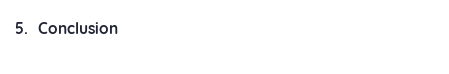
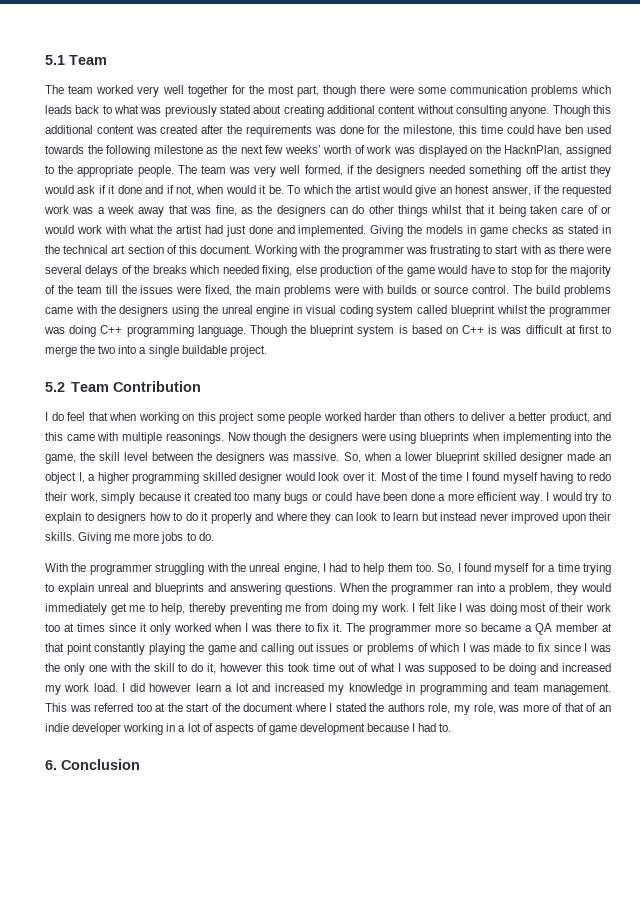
[15,22,28,34] 5. -> [45,55,107,65] [45,85,611,97] [45,105,611,117] [45,125,611,137] [45,145,611,157] [45,165,611,177] [44,185,611,197] [44,205,612,217] [44,225,612,237] [45,245,612,257] [45,265,611,277] [45,285,611,297] [45,305,611,317] [44,325,612,337] [45,345,267,357] [45,381,201,392] [45,412,611,424] [45,432,612,444] [45,452,611,464] [45,472,611,484] [45,492,611,504] [45,512,611,524] [45,532,214,544] [45,563,612,575] [45,583,611,595] [45,603,611,615] [45,623,612,635] [45,643,611,655] [45,663,612,675] [45,683,611,695] [45,703,612,715] [45,723,452,735] [45,760,57,770] 5.1 Team // The team worked very well together for the most part, though there were some communication problems which leads back to what was previously stated about creating additional content without consulting anyone. Though this additional content was created after the requirements was done for the milestone, this time could have ben used towards the following milestone as the next few weeks’ worth of work was displayed on the HacknPlan, assigned to the appropriate people. The team was very well formed, if the designers needed something off the artist they would ask if it done and if not, when would it be. To which the artist would give an honest answer, if the requested work was a week away that was fine, as the designers can do other things whilst that it being taken care of or would work with what the artist had just done and implemented. Giving the models in game checks as stated in the technical art section of this document. Working with the programmer was frustrating to start with as there were several delays of the breaks which needed fixing, else production of the game would have to stop for the majority of the team till the issues were fixed, the main problems were with builds or source control. The build problems came with the designers using the unreal engine in visual coding system called blueprint whilst the programmer was doing C++ programming language. Though the blueprint system is based on C++ is was difficult at first to merge the two into a single buildable project. // 5.2 Team Contribution // I do feel that when working on this project some people worked harder than others to deliver a better product, and this came with multiple reasonings. Now though the designers were using blueprints when implementing into the game, the skill level between the designers was massive. So, when a lower blueprint skilled designer made an object I, a higher programming skilled designer would look over it. Most of the time I found myself having to redo their work, simply because it created too many bugs or could have been done a more efficient way. I would try to explain to designers how to do it properly and where they can look to learn but instead never improved upon their skills. Giving me more jobs to do. // With the programmer struggling with the unreal engine, I had to help them too. So, I found myself for a time trying to explain unreal and blueprints and answering questions. When the programmer ran into a problem, they would immediately get me to help, thereby preventing me from doing my work. I felt like I was doing most of their work too at times since it only worked when I was there to fix it. The programmer more so became a QA member at that point constantly playing the game and calling out issues or problems of which I was made to fix since I was the only one with the skill to do it, however this took time out of what I was supposed to be doing and increased my work load. I did however learn a lot and increased my knowledge in programming and team management. This was referred too at the start of the document where I stated the authors role, my role, was more of that of an indie developer working in a lot of aspects of game development because I had to. // 6.

